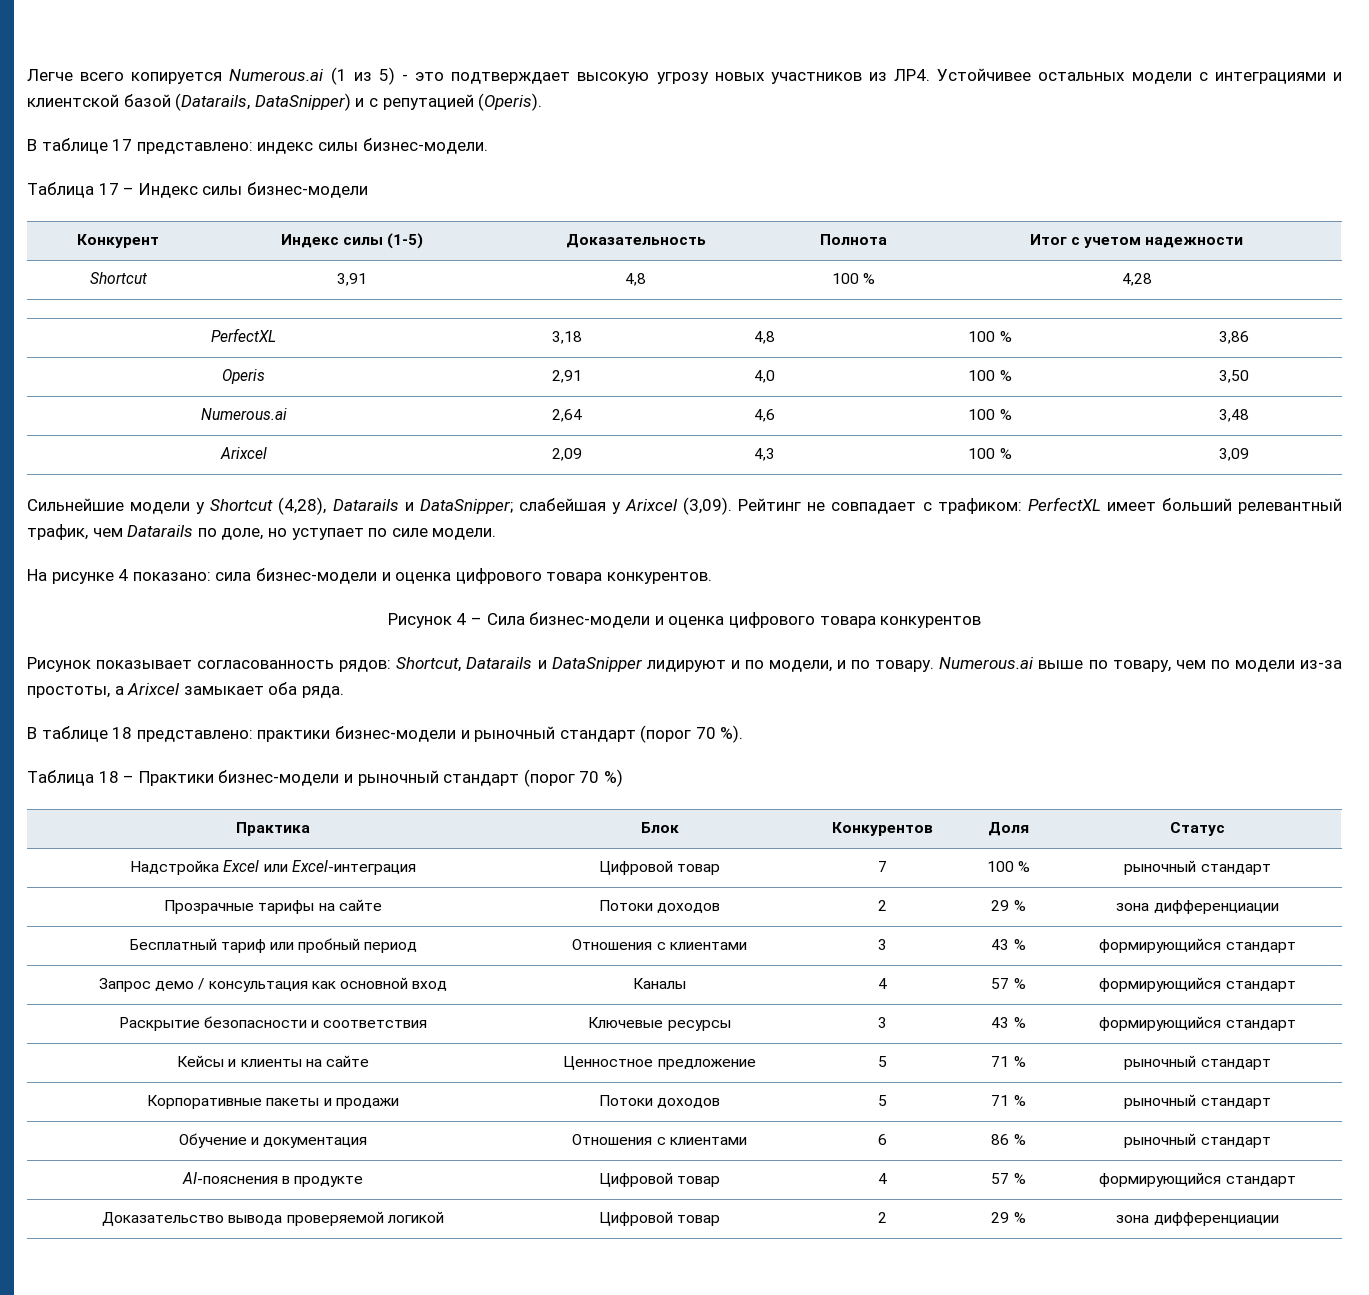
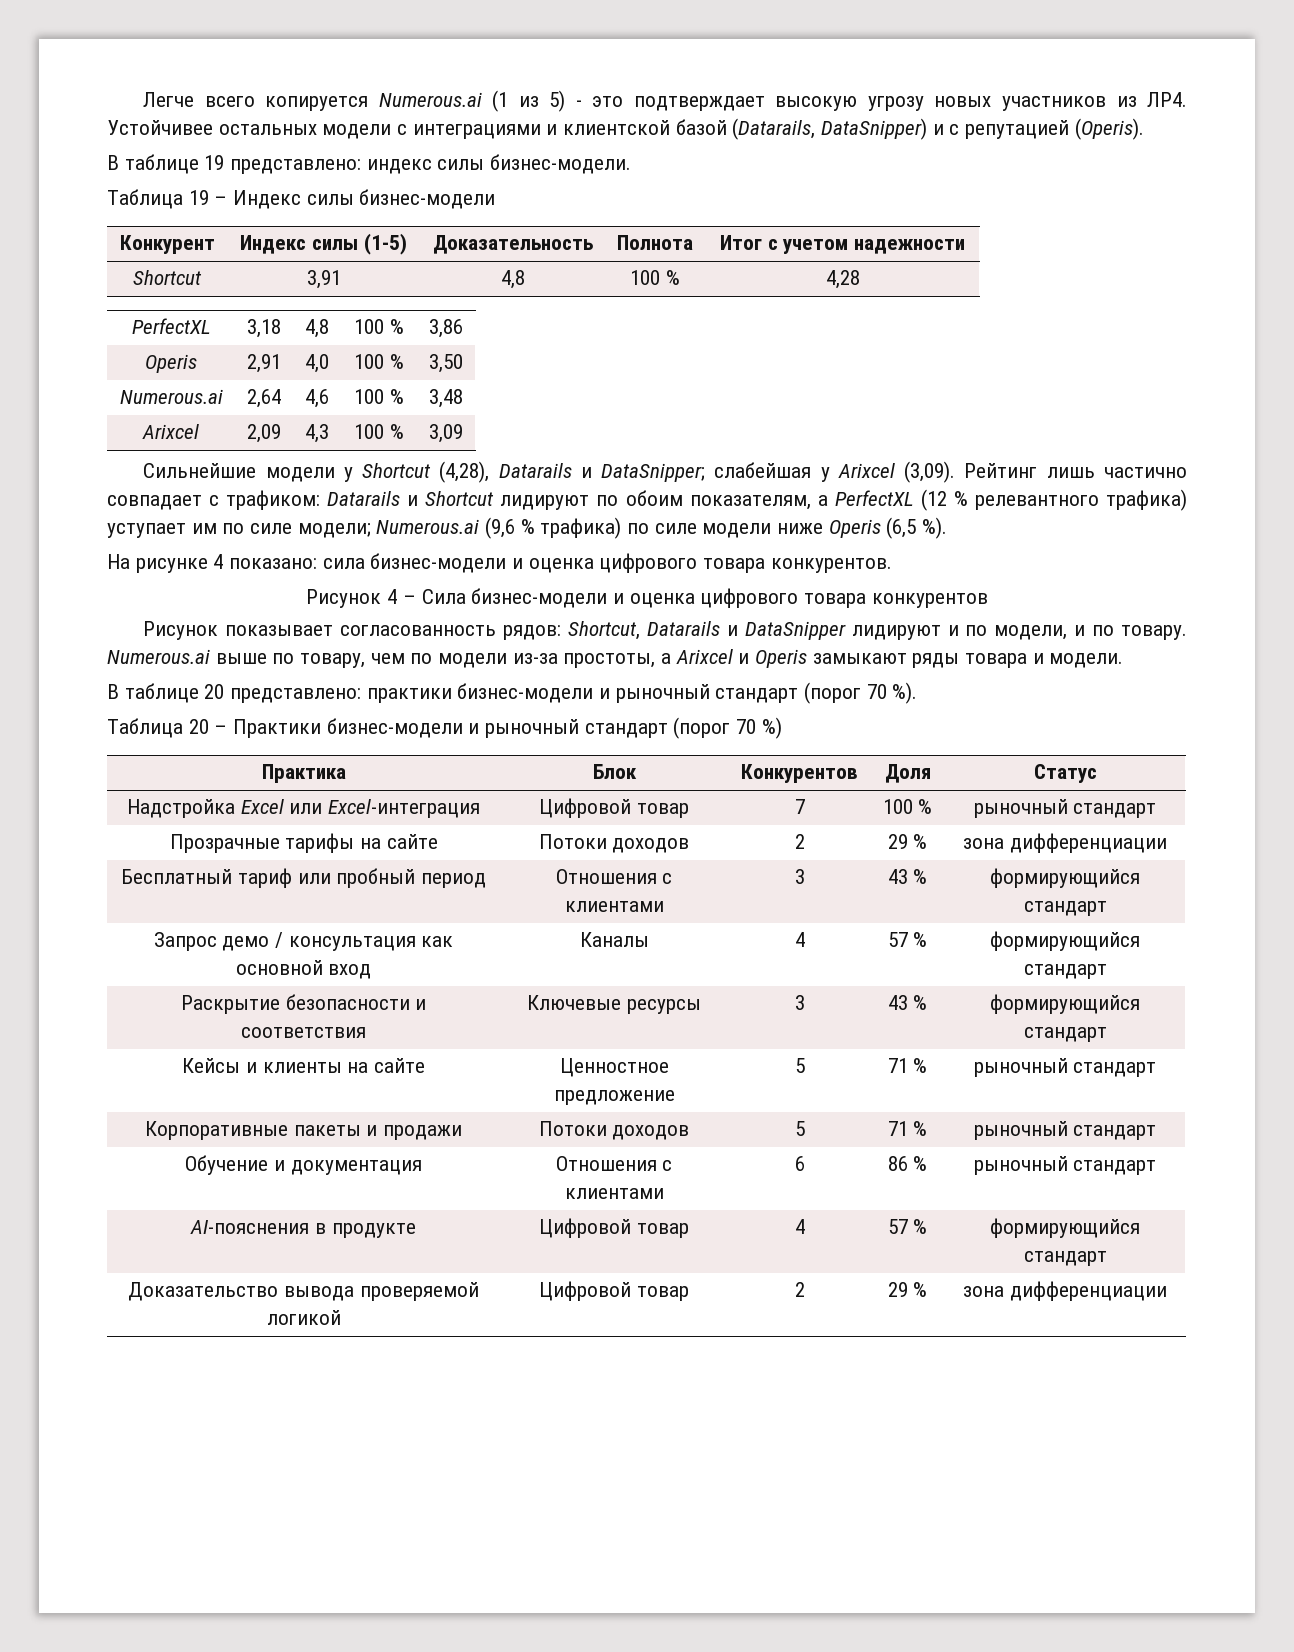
[112,139,133,151] 17 -> [204,155,225,170] 19
[98,183,119,195] 17 -> [188,190,209,205] 19
[807,502,826,511] не -> [1046,467,1187,478] лишь частично
[1027,497,1342,514] [27,524,497,540] PerfectXL имеет больший релевантный трафик, чем Datarails по доле, но уступает по силе модели. -> [327,489,1188,511] [107,517,948,539] Datarails и Shortcut лидируют по обоим показателям, а PerfectXL (12 % релевантного трафика) уступает им по силе модели; Numerous.ai (9,6 % трафика) по силе модели ниже Operis (6,5 %).
[183,682,344,698] [27,726,133,742] замыкает оба ряда. // В таблице 18 -> [738,649,1124,668] [107,683,225,703] и Operis замыкают ряды товара и модели. // В таблице 20
[98,771,119,783] 18 -> [188,719,209,734] 20

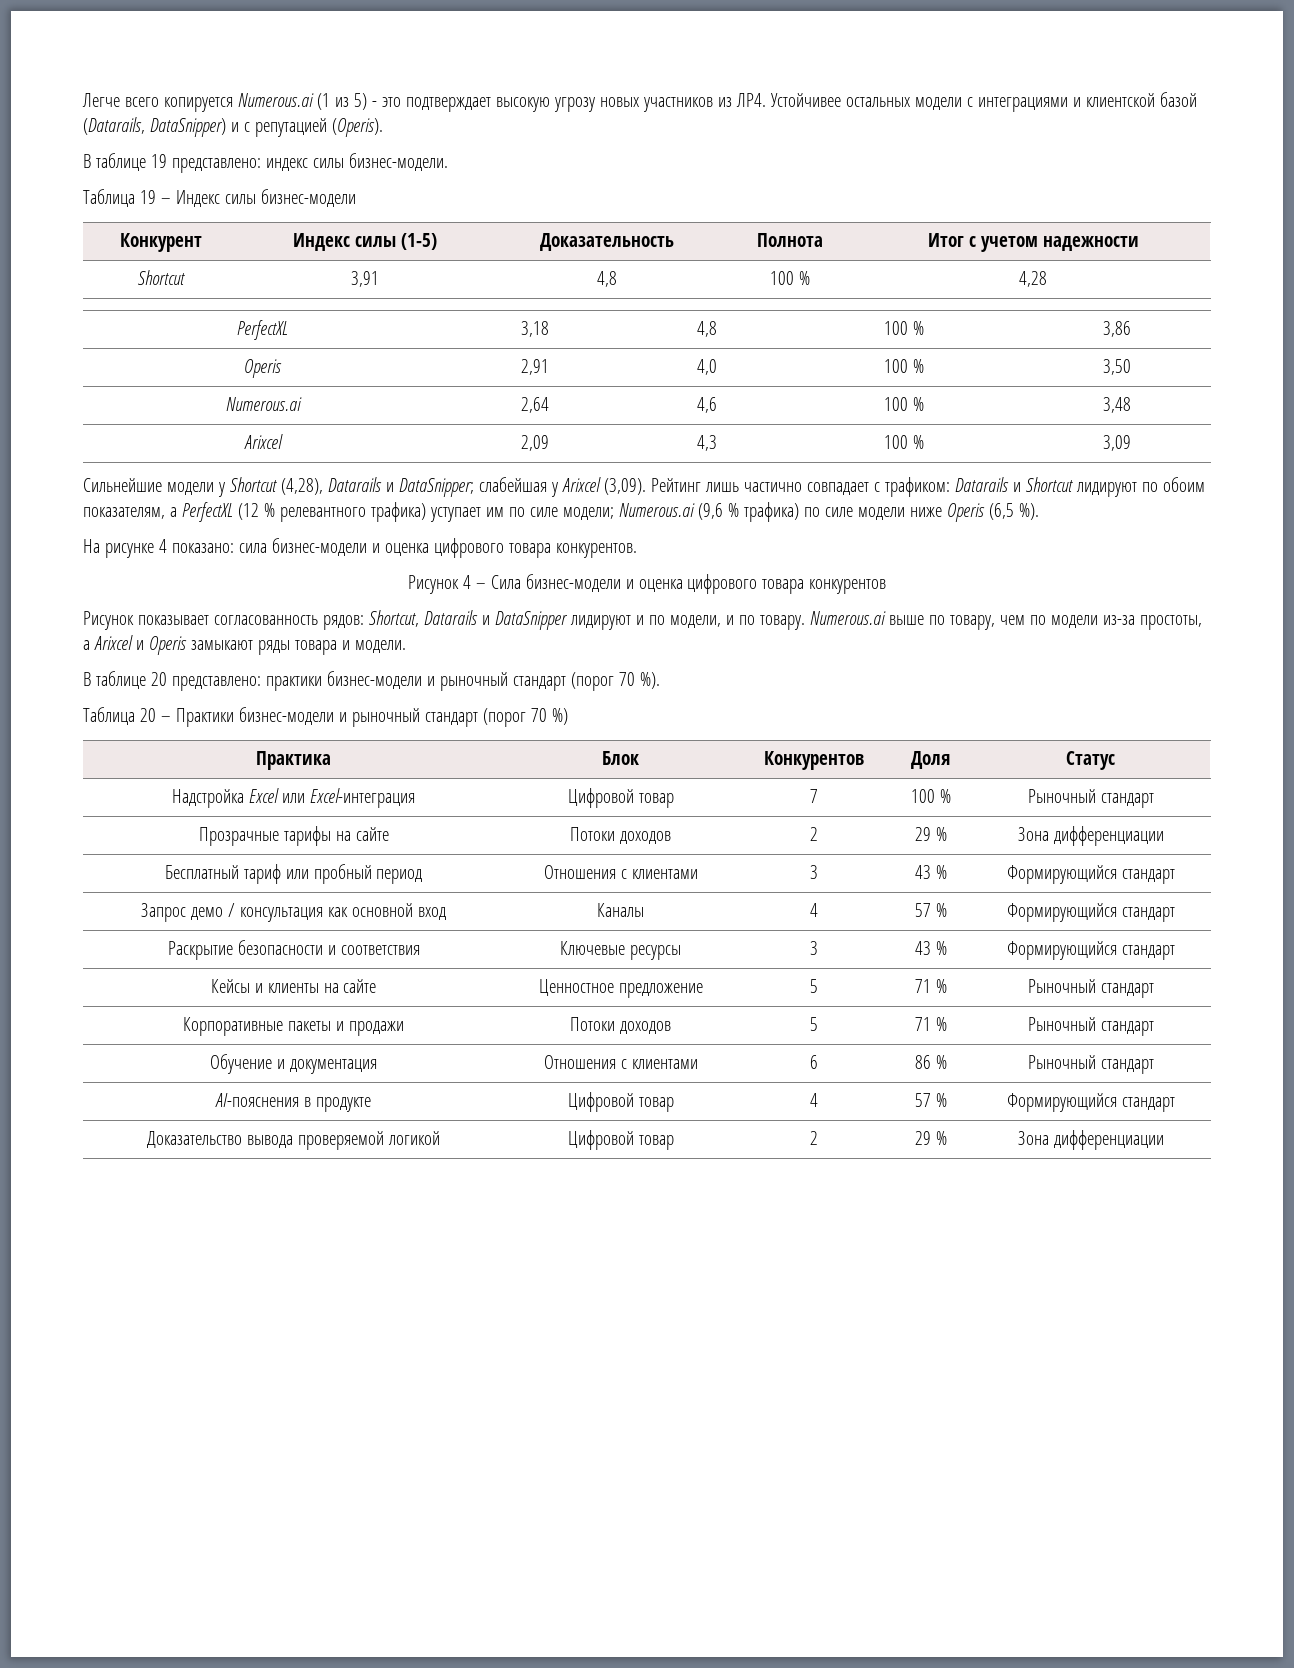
[973,799,1068,818] рыночный -> [1027,789,1096,803] Рыночный
[963,838,1005,849] зона -> [1017,827,1049,841] Зона
[990,868,1140,888] формирующийся -> [1006,865,1117,884] Формирующийся
[990,931,1140,951] формирующийся -> [1006,903,1117,922] Формирующийся
[990,994,1140,1014] формирующийся -> [1006,941,1117,960] Формирующийся
[973,1058,1068,1077] рыночный -> [1027,979,1096,993] Рыночный
[973,1121,1068,1140] рыночный -> [1027,1017,1096,1031] Рыночный
[973,1156,1068,1175] рыночный -> [1027,1055,1096,1069] Рыночный
[990,1218,1140,1238] формирующийся -> [1006,1093,1117,1112] Формирующийся
[963,1286,1005,1297] зона -> [1017,1131,1049,1145] Зона

